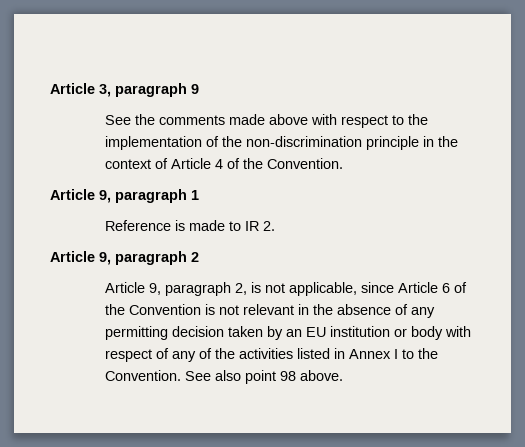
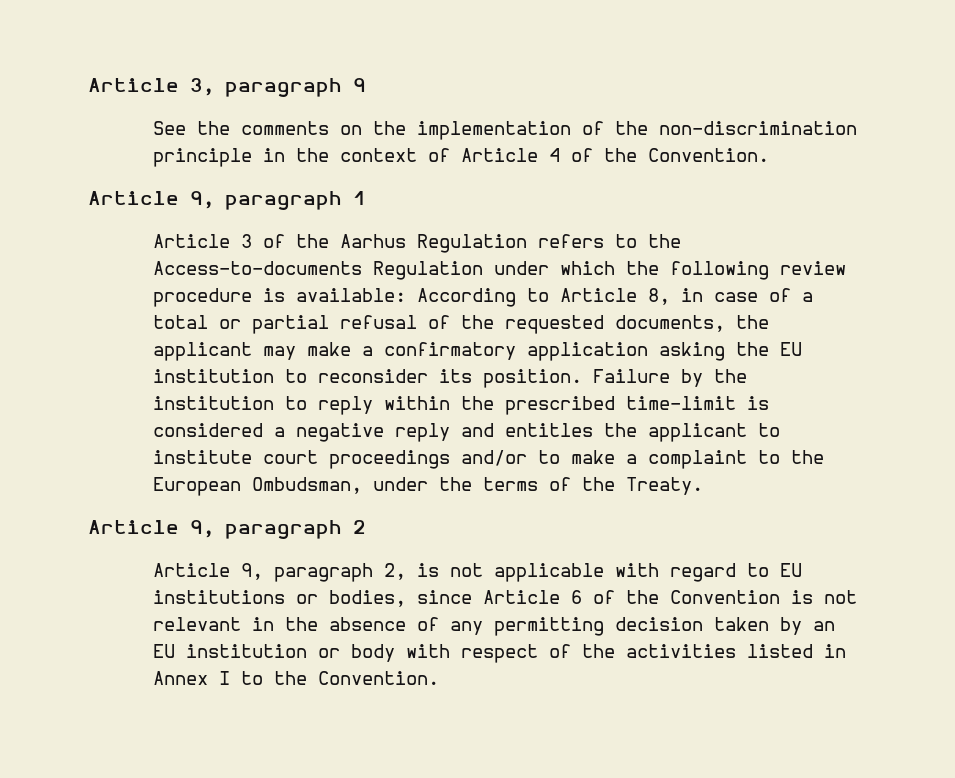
[228,114,404,128] made above with respect to -> [340,125,363,135] on
[104,220,275,231] Reference is made to IR 2. -> [153,234,682,253] [153,261,847,280] [153,288,814,307] [153,315,770,334] [153,342,803,361] [153,369,748,388] [153,396,770,415] [153,423,781,442] [153,450,825,469] [153,477,704,496] Article 3 of the Aarhus Regulation refers to the Access-to-documents Regulation under which the following review procedure is available: According to Article 8, in case of a total or partial refusal of the requested documents, the applicant may make a confirmatory application asking the EU institution to reconsider its position. Failure by the institution to reply within the prescribed time-limit is considered a negative reply and entitles the applicant to institute court proceedings and/or to make a complaint to the European Ombudsman, under the terms of the Treaty.
[288,282,357,296] applicable, -> [494,563,803,582] [153,590,407,607] applicable with regard to EU institutions or bodies,
[171,348,212,362] any of -> (572, 651) none
[184,370,343,384] See also point 98 above. -> (440, 678) none

